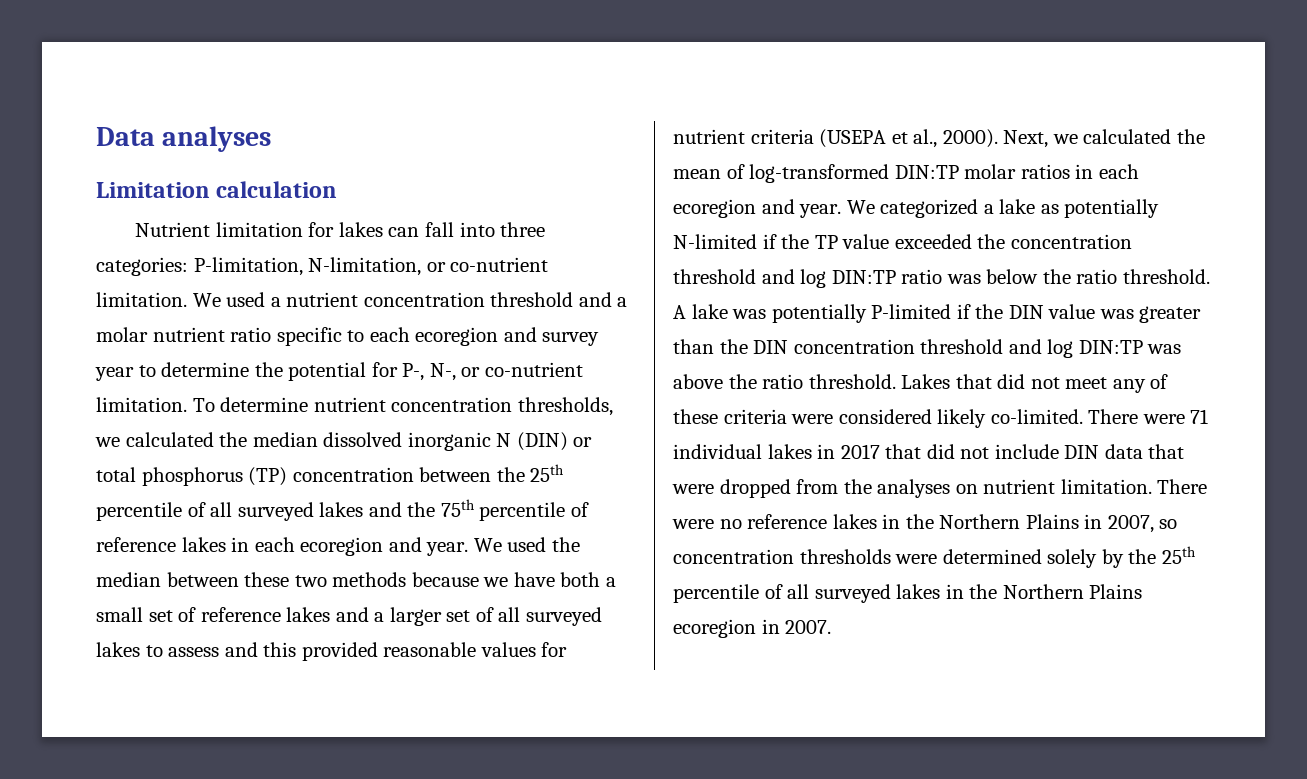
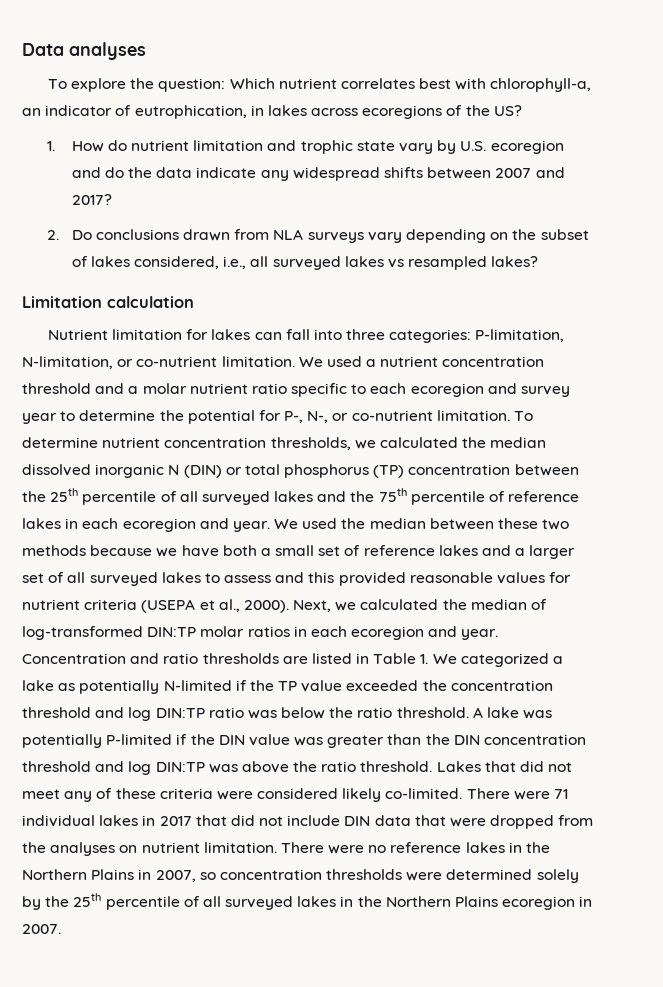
(272, 139) none -> [47,78,592,92] [22,105,522,119] [46,140,564,154] [71,167,565,181] [71,194,112,205] [46,229,589,243] [71,256,539,270] // To explore the question: Which nutrient correlates best with chlorophyll-a, an indicator of eutrophication, in lakes across ecoregions of the US? // 1. How do nutrient limitation and trophic state vary by U.S. ecoregion and do the data indicate any widespread shifts between 2007 and 2017? // 2. Do conclusions drawn from NLA surveys vary depending on the subset of lakes considered, i.e., all surveyed lakes vs resampled lakes?
[673,169,721,179] mean -> [470,599,527,610] median
(842, 211) none -> [22,653,429,664] Concentration and ratio thresholds are listed in Table 1.

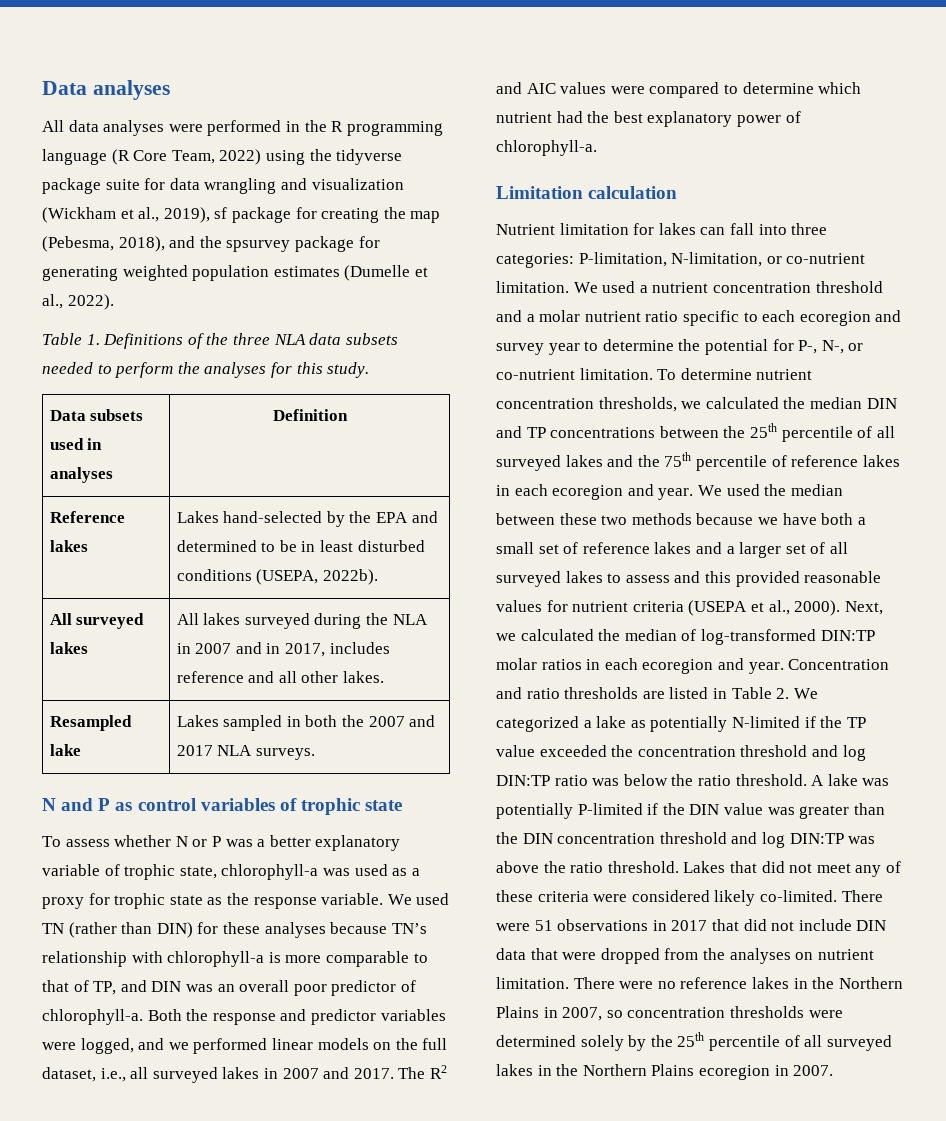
[47,78,592,92] [22,105,522,119] [46,140,564,154] [71,167,565,181] [71,194,112,205] [46,229,589,243] [71,256,539,270] To explore the question: Which nutrient correlates best with chlorophyll-a, an indicator of eutrophication, in lakes across ecoregions of the US? // 1. How do nutrient limitation and trophic state vary by U.S. ecoregion and do the data indicate any widespread shifts between 2007 and 2017? // 2. Do conclusions drawn from NLA surveys vary depending on the subset of lakes considered, i.e., all surveyed lakes vs resampled lakes? -> [42,120,443,136] [42,149,403,165] [42,178,404,194] [42,207,441,223] [42,236,380,252] [42,265,428,281] [42,294,114,310] [42,333,398,349] [42,362,370,378] [49,409,144,421] [49,438,103,450] [49,467,113,483] [272,409,348,421] [49,511,125,523] [49,540,88,552] [176,511,438,527] [176,540,425,552] [176,569,378,585] [49,613,145,629] [49,642,88,654] [176,613,428,629] [176,642,390,657] [176,671,385,683] [49,715,132,731] [49,744,81,756] [176,715,436,731] [176,745,315,760] [42,798,403,815] [42,835,401,851] [42,864,420,880] [42,893,450,909] [42,922,427,938] [42,951,428,967] [42,980,416,996] [42,1009,446,1025] [42,1038,448,1054] [42,1065,447,1083] [496,82,862,98] [496,111,801,127] [496,140,597,156] All data analyses were performed in the R programming language (R Core Team, 2022) using the tidyverse package suite for data wrangling and visualization (Wickham et al., 2019), sf package for creating the map (Pebesma, 2018), and the spsurvey package for generating weighted population estimates (Dumelle et al., 2022). // Table 1. Definitions of the three NLA data subsets needed to perform the analyses for this study. // Data subsets used in analyses | Definition // Reference lakes | Lakes hand-selected by the EPA and determined to be in least disturbed conditions (USEPA, 2022b). // All surveyed lakes | All lakes surveyed during the NLA in 2007 and in 2017, includes reference and all other lakes. // Resampled lake | Lakes sampled in both the 2007 and 2017 NLA surveys. // N and P as control variables of trophic state // To assess whether N or P was a better explanatory variable of trophic state, chlorophyll-a was used as a proxy for trophic state as the response variable. We used TN (rather than DIN) for these analyses because TN’s relationship with chlorophyll-a is more comparable to that of TP, and DIN was an overall poor predictor of chlorophyll-a. Both the response and predictor variables were logged, and we performed linear models on the full dataset, i.e., all surveyed lakes in 2007 and 2017. The R2 and AIC values were compared to determine which nutrient had the best explanatory power of chlorophyll-a.
[22,464,511,478] dissolved inorganic N (DIN) or total phosphorus (TP) concentration -> [866,398,897,409] [496,426,656,438] DIN and TP concentrations
[420,654,429,664] 1. -> [776,688,790,699] 2.
[554,789,569,799] [22,815,139,827] 71 individual lakes -> [534,919,649,931] 51 observations

